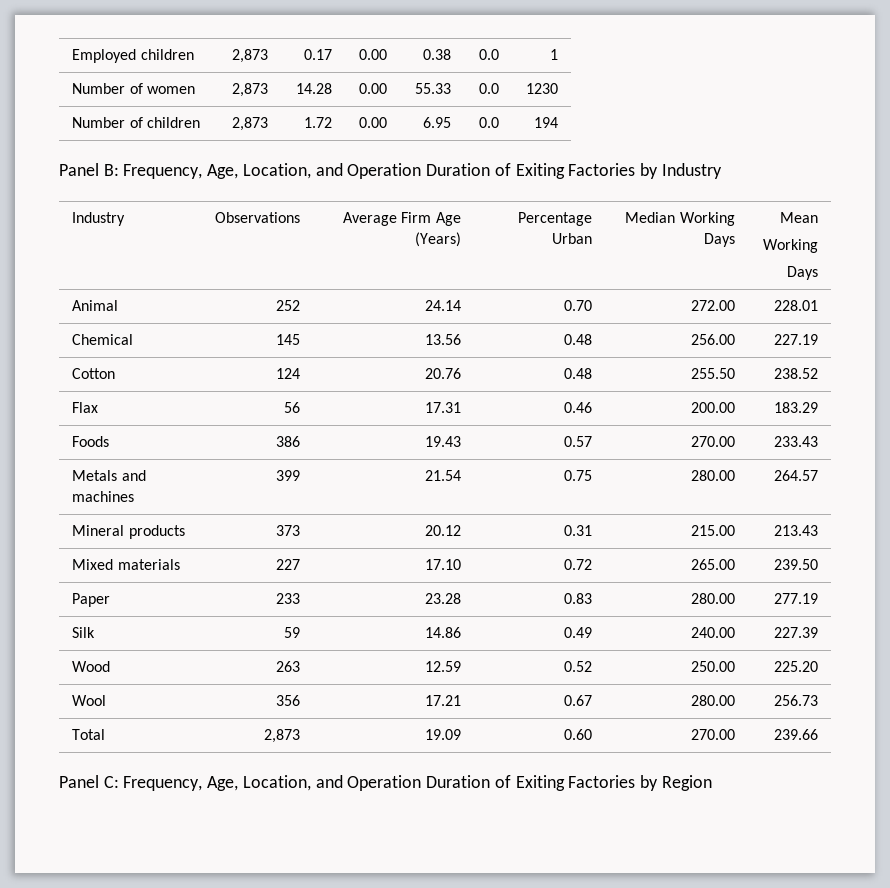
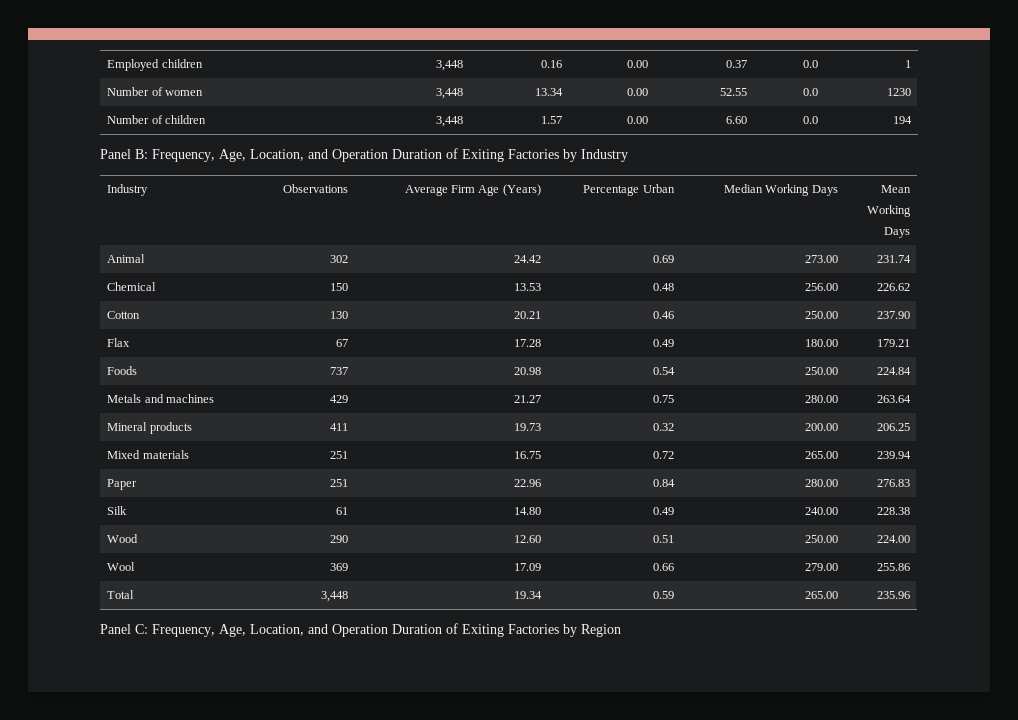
[231,49,268,63] [303,49,332,60] [358,49,387,60] [422,49,451,60] 2,873 | 0.17 | 0.00 | 0.38 -> [435,60,463,71] [540,60,562,68] [626,60,648,68] [725,60,747,68] 3,448 | 0.16 | 0.00 | 0.37
[231,83,268,97] [295,83,332,94] [358,83,387,94] [414,83,451,94] 2,873 | 14.28 | 0.00 | 55.33 -> [435,88,463,99] [534,88,563,96] [626,88,648,96] [719,88,747,96] 3,448 | 13.34 | 0.00 | 52.55
[231,117,268,131] [303,117,332,128] [358,117,387,128] [422,117,451,128] 2,873 | 1.72 | 0.00 | 6.95 -> [435,116,463,127] [540,116,562,124] [626,116,648,124] [725,116,747,124] 3,448 | 1.57 | 0.00 | 6.60
[275,300,300,311] [424,300,461,311] [563,300,592,311] [690,300,735,311] [773,300,818,311] 252 | 24.14 | 0.70 | 272.00 | 228.01 -> [329,255,348,263] [513,255,541,263] [652,255,674,263] [804,255,838,263] [876,255,911,263] 302 | 24.42 | 0.69 | 273.00 | 231.74
[275,334,300,345] [424,334,461,345] 145 | 13.56 -> [329,283,348,291] [513,283,541,291] 150 | 13.53
[773,334,818,345] 227.19 -> [876,283,910,291] 226.62
[275,368,300,379] [424,368,461,379] [563,368,592,379] [690,368,735,379] [773,368,818,379] [72,402,99,413] [283,402,300,413] [424,402,461,413] [563,402,592,413] [690,402,735,413] [773,402,818,413] [72,436,110,447] [275,436,300,447] [424,436,461,447] [563,436,592,447] [690,436,735,447] [773,436,818,447] 124 | 20.76 | 0.48 | 255.50 | 238.52 // Flax | 56 | 17.31 | 0.46 | 200.00 | 183.29 // Foods | 386 | 19.43 | 0.57 | 270.00 | 233.43 -> [329,311,348,319] [513,311,541,319] [652,311,674,319] [804,311,838,319] [876,311,910,319] [107,338,131,347] [335,339,348,347] [513,339,541,347] [652,339,674,347] [804,339,838,347] [876,339,910,347] [107,366,138,375] [329,367,348,375] [513,367,541,375] [652,367,675,375] [804,367,838,375] [876,367,911,375] 130 | 20.21 | 0.46 | 250.00 | 237.90 // Flax | 67 | 17.28 | 0.49 | 180.00 | 179.21 // Foods | 737 | 20.98 | 0.54 | 250.00 | 224.84
[275,470,300,481] [424,470,461,481] 399 | 21.54 -> [329,395,348,403] [513,395,541,403] 429 | 21.27
[773,470,818,481] 264.57 -> [876,395,911,403] 263.64
[275,525,300,536] [424,525,461,536] [563,525,592,536] [690,525,735,536] [773,525,818,536] 373 | 20.12 | 0.31 | 215.00 | 213.43 -> [329,423,348,431] [513,423,541,431] [652,423,674,431] [804,423,838,431] [876,423,910,431] 411 | 19.73 | 0.32 | 200.00 | 206.25
[275,559,300,570] [424,559,461,570] 227 | 17.10 -> [329,451,348,459] [513,451,541,459] 251 | 16.75
[773,559,818,570] 239.50 -> [876,451,911,459] 239.94
[275,593,300,604] [424,593,461,604] [563,593,592,604] [690,593,735,604] [773,593,818,604] 233 | 23.28 | 0.83 | 280.00 | 277.19 -> [329,479,348,487] [513,479,541,487] [652,479,675,487] [804,479,838,487] [876,479,910,487] 251 | 22.96 | 0.84 | 280.00 | 276.83
[283,627,300,638] [424,627,461,638] 59 | 14.86 -> [335,507,348,515] [513,507,541,515] 61 | 14.80
[773,627,818,638] 227.39 -> [876,507,910,515] 228.38
[275,661,300,672] [424,661,461,672] [563,661,592,672] [690,661,735,672] [773,661,818,672] 263 | 12.59 | 0.52 | 250.00 | 225.20 -> [329,535,348,543] [513,535,541,543] [652,535,674,543] [804,535,838,543] [876,535,910,543] 290 | 12.60 | 0.51 | 250.00 | 224.00
[275,695,300,706] [424,695,461,706] [563,695,592,706] [690,695,735,706] [773,695,818,706] [72,729,106,740] [263,729,300,743] [424,729,461,740] [563,729,592,740] [690,729,735,740] [773,729,818,740] 356 | 17.21 | 0.67 | 280.00 | 256.73 // Total | 2,873 | 19.09 | 0.60 | 270.00 | 239.66 -> [329,563,348,571] [513,563,541,571] [652,563,674,571] [804,563,838,571] [876,563,910,571] [107,590,135,599] [320,591,348,602] [513,591,542,599] [652,591,674,599] [804,591,838,599] [876,591,910,599] 369 | 17.09 | 0.66 | 279.00 | 255.86 // Total | 3,448 | 19.34 | 0.59 | 265.00 | 235.96

